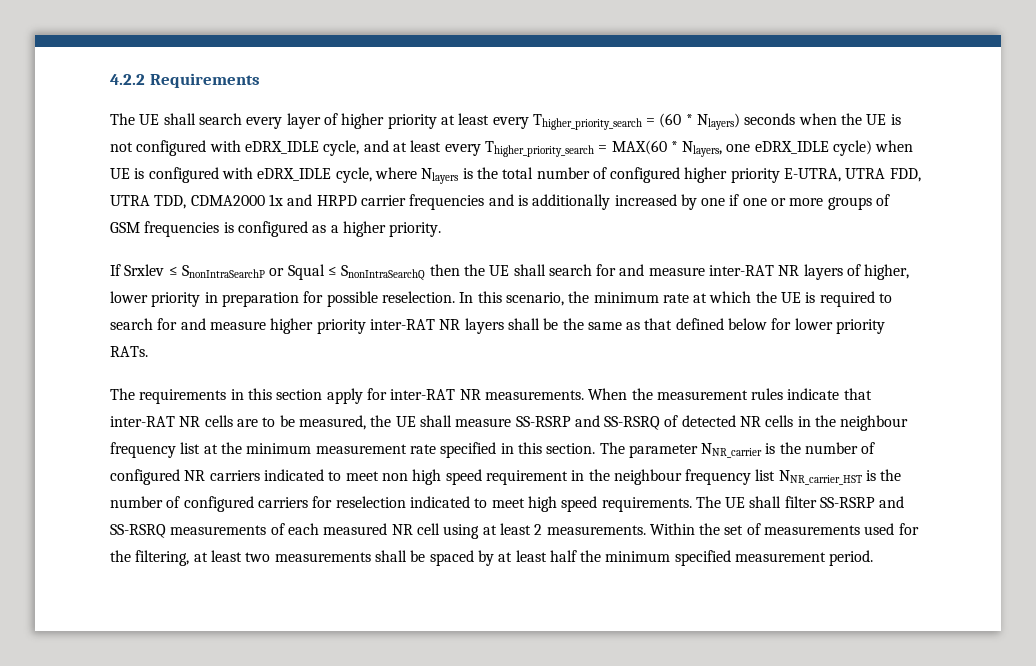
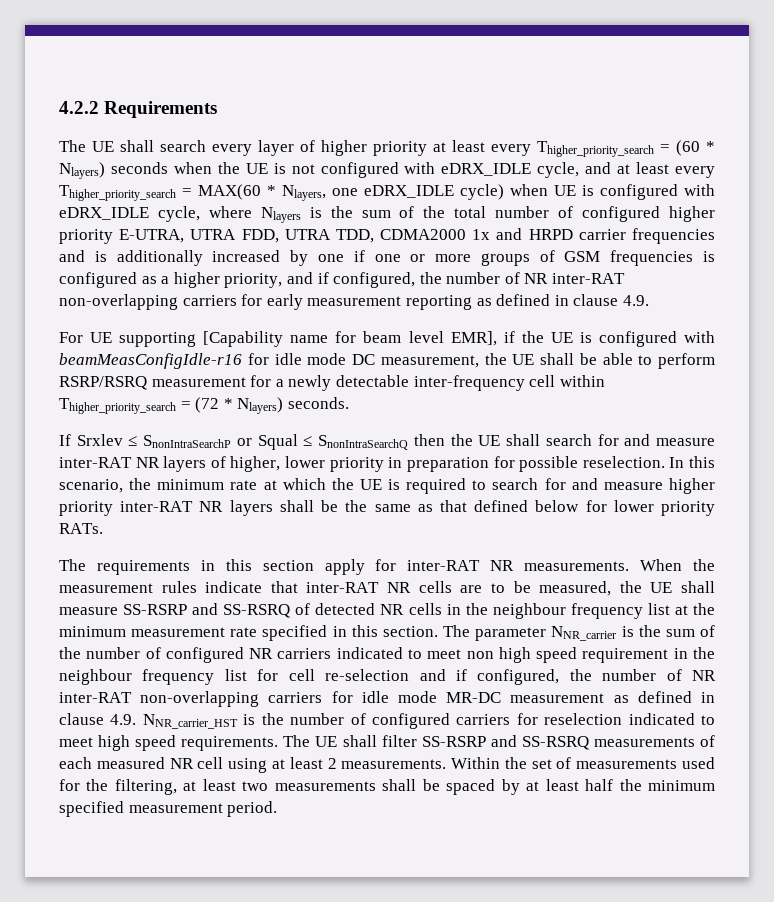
(498, 173) none -> [361,206,446,218] sum of the
[389,222,442,237] priority. -> [224,272,626,288] [59,294,649,310] [59,331,715,347] [59,353,715,369] [59,375,605,391] [59,397,349,414] priority, and if configured, the number of NR inter-RAT non-overlapping carriers for early measurement reporting as defined in clause 4.9. // For UE supporting [Capability name for beam level EMR], if the UE is configured with beamMeasConfigIdle-r16 for idle mode DC measurement, the UE shall be able to perform RSRP/RSRQ measurement for a newly detectable inter-frequency cell within Thigher_priority_search = (72 * Nlayers) seconds.
(801, 448) none -> [665,625,715,637] [59,647,81,659] sum of the
(776, 475) none -> [257,669,716,685] [59,691,715,707] [59,713,137,725] for cell re-selection and if configured, the number of NR inter-RAT non-overlapping carriers for idle mode MR-DC measurement as defined in clause 4.9.

